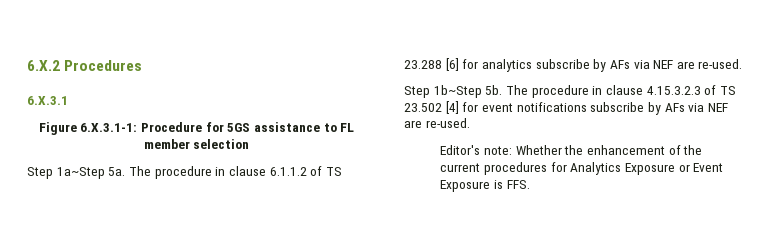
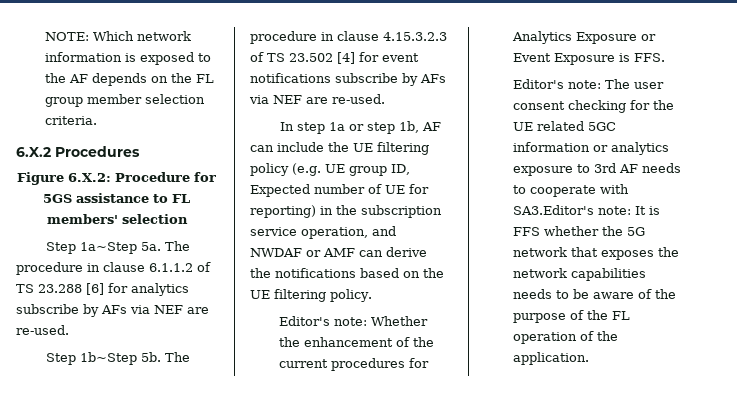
(27, 65) none -> [45,31,192,41] [45,52,212,65] [45,73,215,86] [45,94,206,107] [45,116,98,125] NOTE: Which network information is exposed to the AF depends on the FL group member selection criteria. //
[27,96,68,105] // 6.X.3.1 -> (140, 151) none
[80,123,138,132] 6.X.3.1-1: -> [68,173,111,182] 6.X.2:
[143,139,190,149] member -> [46,214,118,224] members'
(470, 123) none -> [280,121,442,134] [250,142,429,155] [250,163,410,176] [250,184,429,197] [250,205,442,218] [250,226,396,239] [250,247,427,257] [250,268,444,278] [250,289,372,302] // In step 1a or step 1b, AF can include the UE filtering policy (e.g. UE group ID, Expected number of UE for reporting) in the subscription service operation, and NWDAF or AMF can derive the notifications based on the UE filtering policy.
(530, 184) none -> [513,79,665,89] [513,100,675,113] [513,121,617,131] [513,142,670,155] [513,163,682,176] [513,184,630,197] [513,205,661,215] [513,226,646,236] [513,247,680,260] [513,268,647,281] [513,289,677,299] [513,310,631,323] [513,331,619,344] [513,352,590,365] // Editor's note: The user consent checking for the UE related 5GC information or analytics exposure to 3rd AF needs to cooperate with SA3.Editor's note: It is FFS whether the 5G network that exposes the network capabilities needs to be aware of the purpose of the FL operation of the application.

